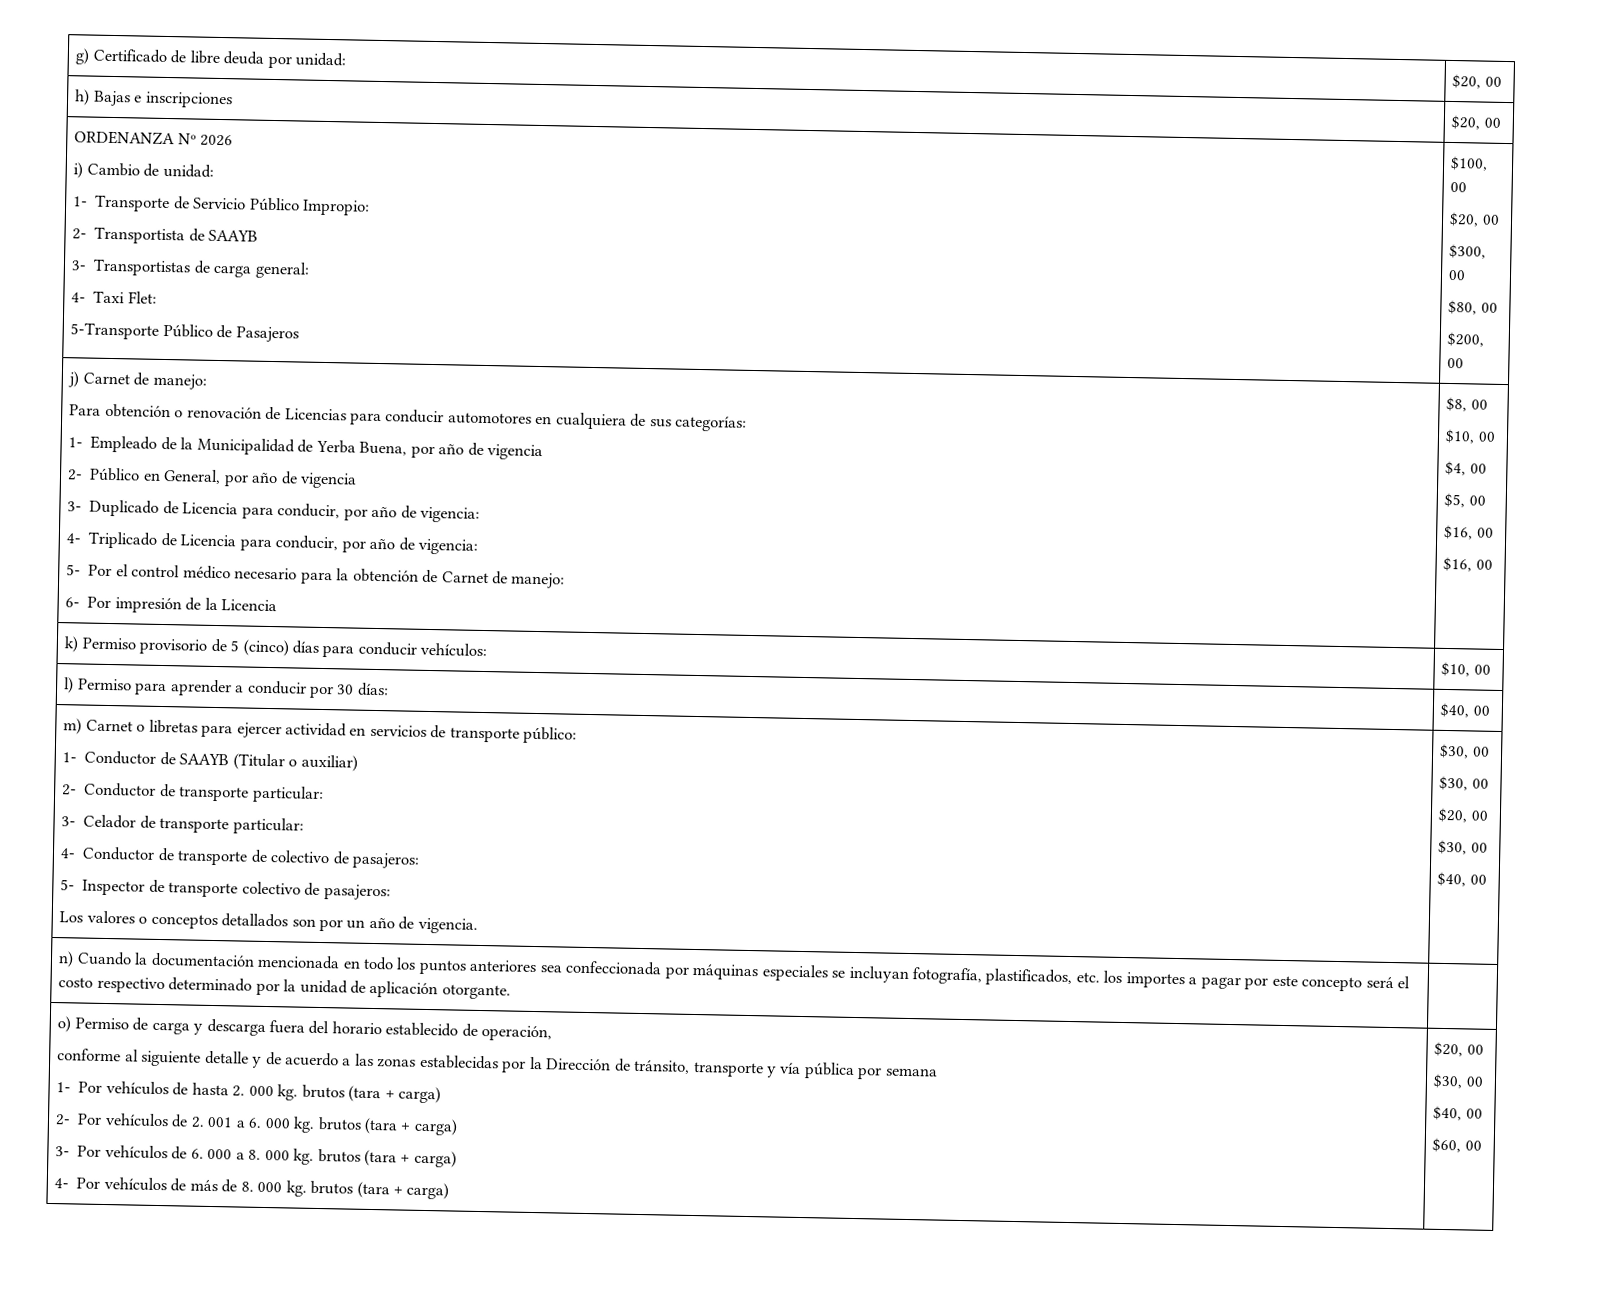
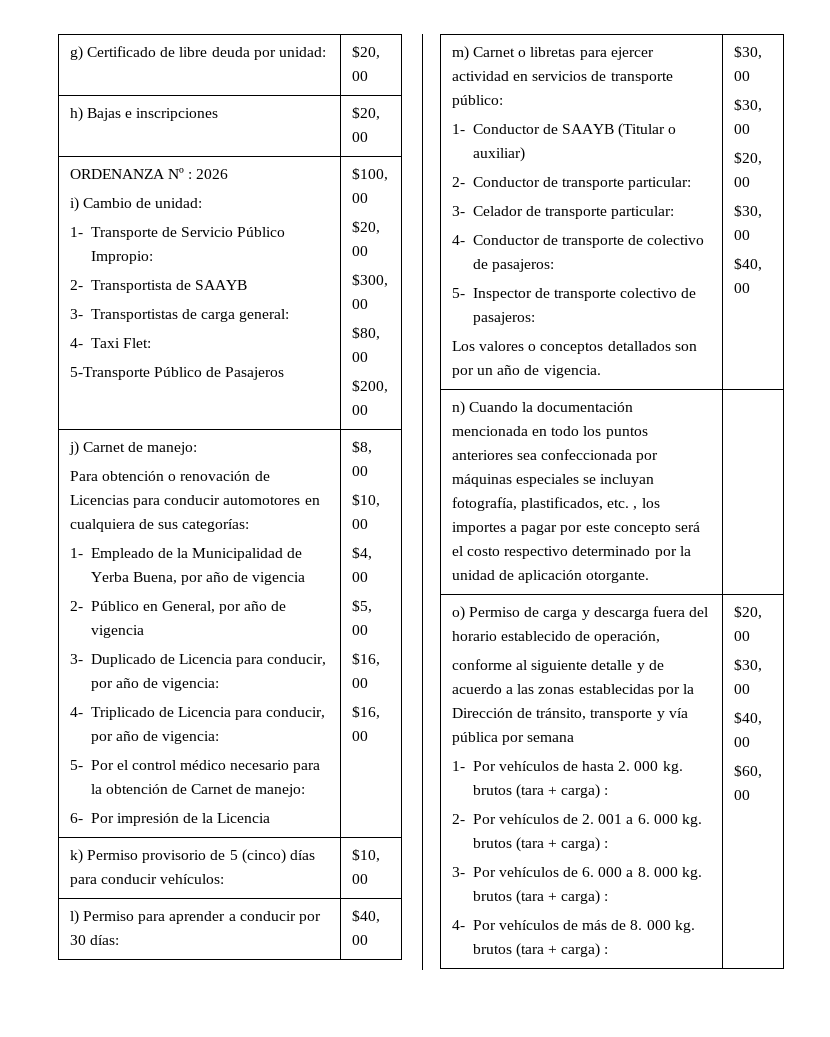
(197, 139) none -> [188,172,193,179] :
(1100, 977) none -> [633,506,638,510] ,
(442, 1095) none -> [604,788,609,795] :
(458, 1127) none -> [604,841,609,848] :
(457, 1159) none -> [604,894,609,901] :
(450, 1191) none -> [604,947,609,954] :

